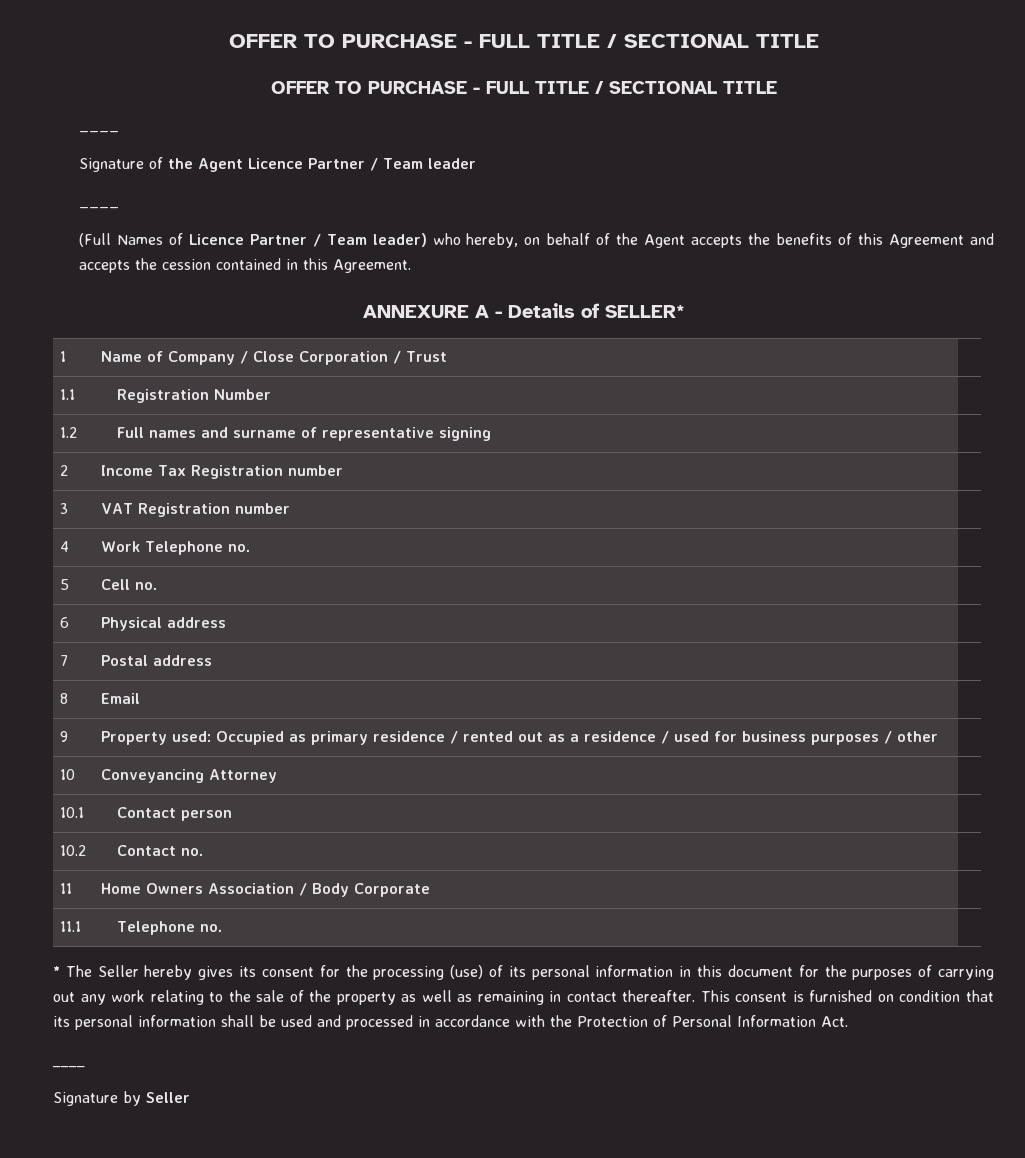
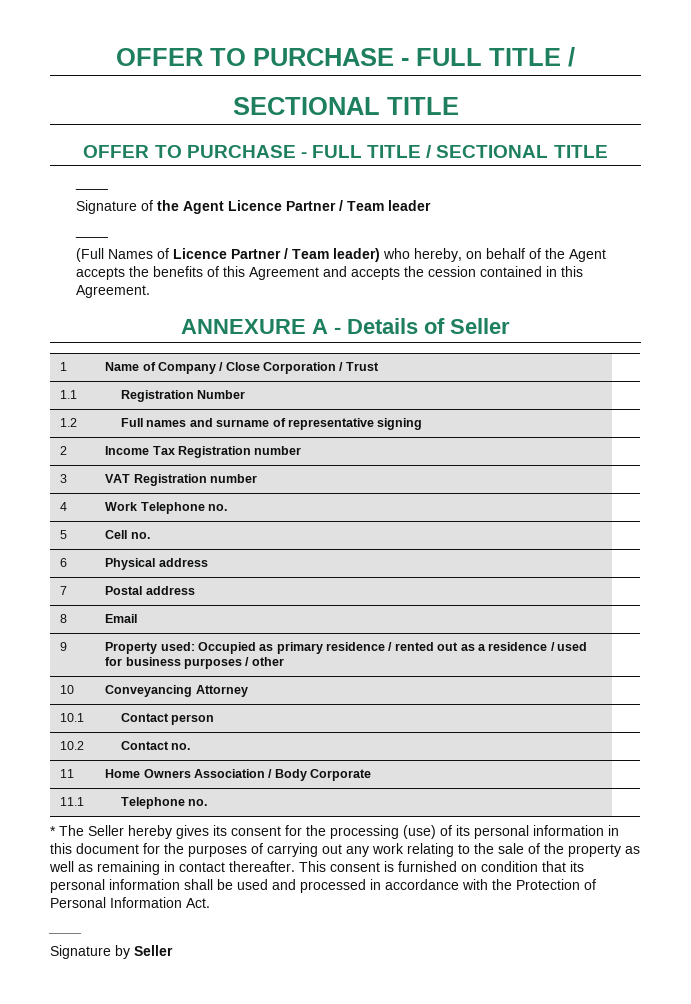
[228,34,617,48] OFFER TO PURCHASE - FULL TITLE / -> [116,47,575,67] OFFER TO PURCHASE - FULL TITLE / //
[604,305,685,318] SELLER* -> [450,318,510,334] Seller

